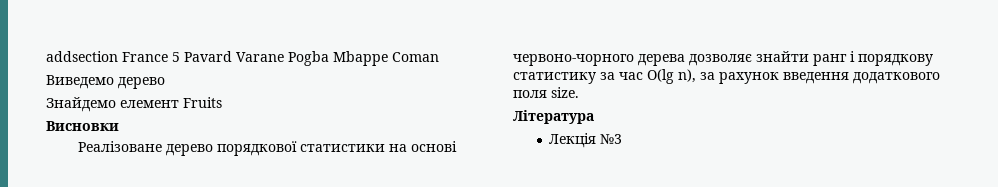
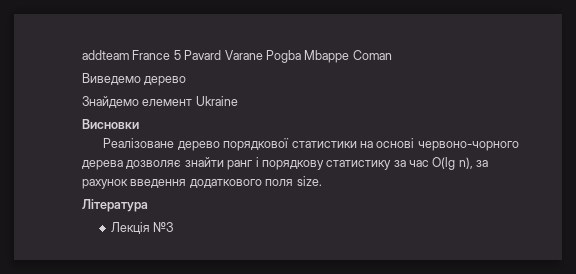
[46,51,118,62] addsection -> [82,50,129,60] addteam
[183,97,222,108] Fruits -> [195,96,238,106] Ukraine

